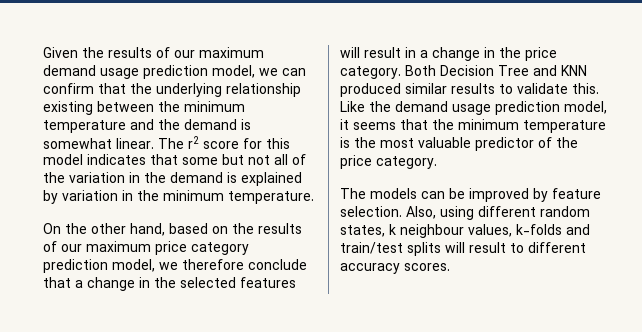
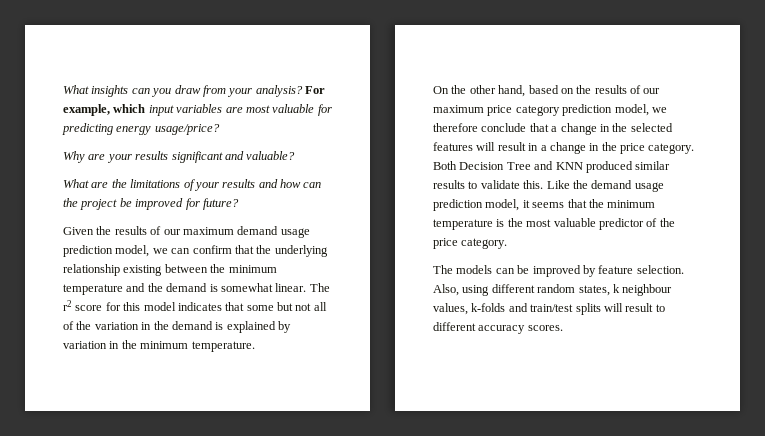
(43, 52) none -> [63,85,325,97] [63,104,332,116] [62,123,220,135] [63,151,296,163] [63,179,322,191] [63,198,239,210] What insights can you draw from your analysis? For example, which input variables are most valuable for predicting energy usage/price? // Why are your results significant and valuable? // What are the limitations of your results and how can the project be improved for future? //

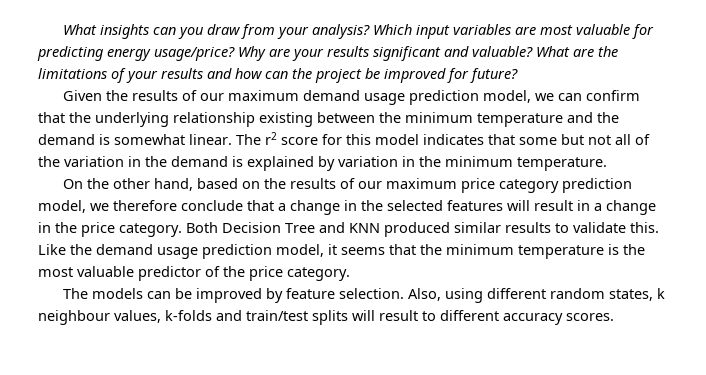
[305,86,325,94] [63,104,146,116] For example, which -> [373,24,413,35] Which
(220, 129) // -> (235, 54) none
(296, 155) // -> (533, 51) none

